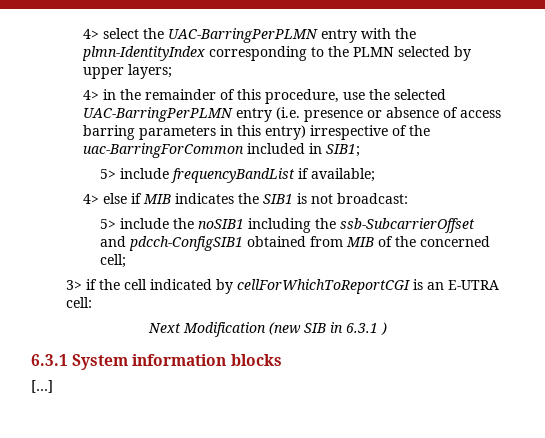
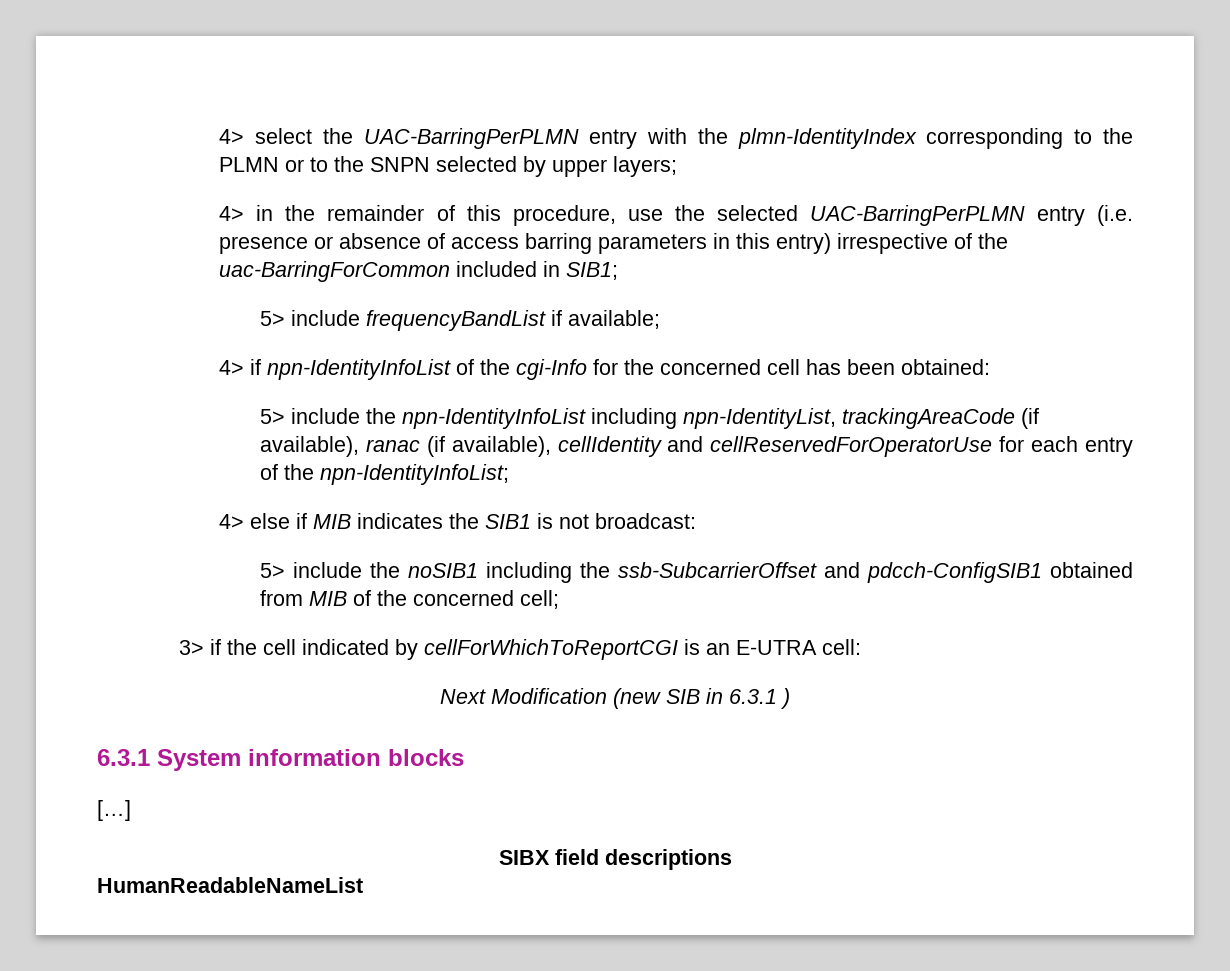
(395, 52) none -> [285,156,431,172] or to the SNPN
(376, 175) none -> [219,359,991,380] [260,408,1040,429] [260,436,1133,457] [260,464,510,485] // 4> if npn-IdentityInfoList of the cgi-Info for the concerned cell has been obtained: // 5> include the npn-IdentityInfoList including npn-IdentityList, trackingAreaCode (if available), ranac (if available), cellIdentity and cellReservedForOperatorUse for each entry of the npn-IdentityInfoList;
(53, 386) none -> [498,849,732,870] [97,877,363,893] // SIBX field descriptions // HumanReadableNameList

